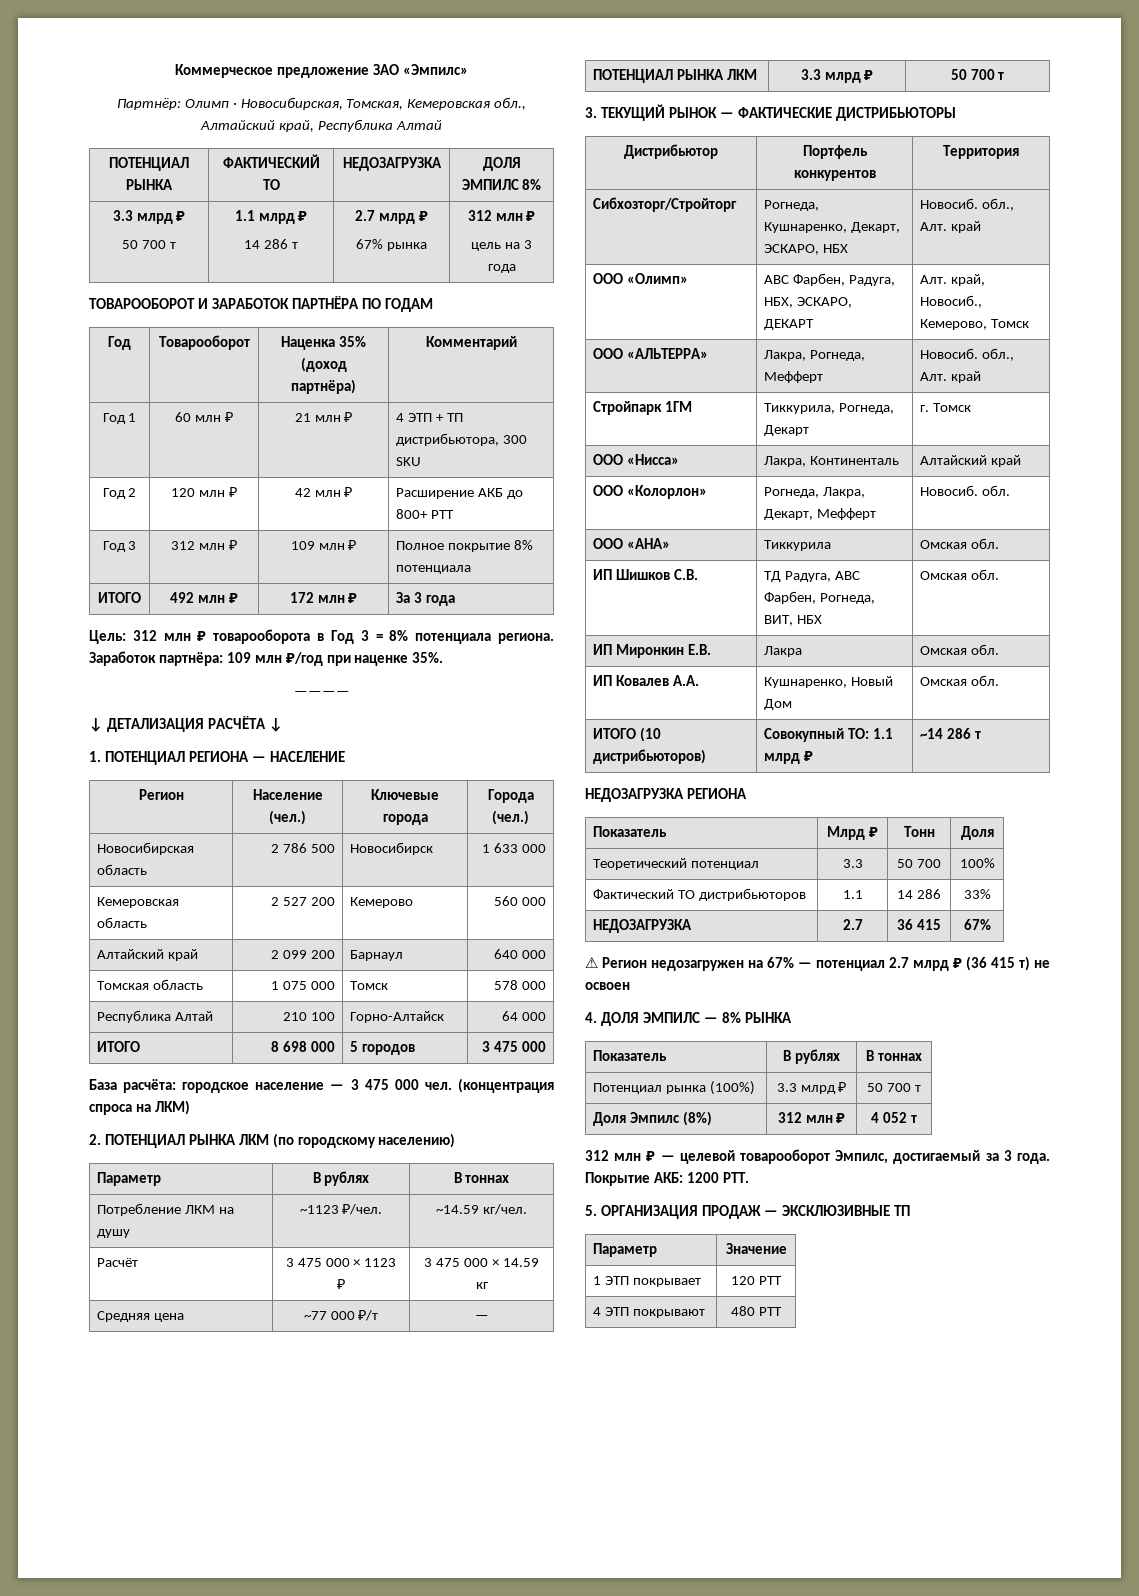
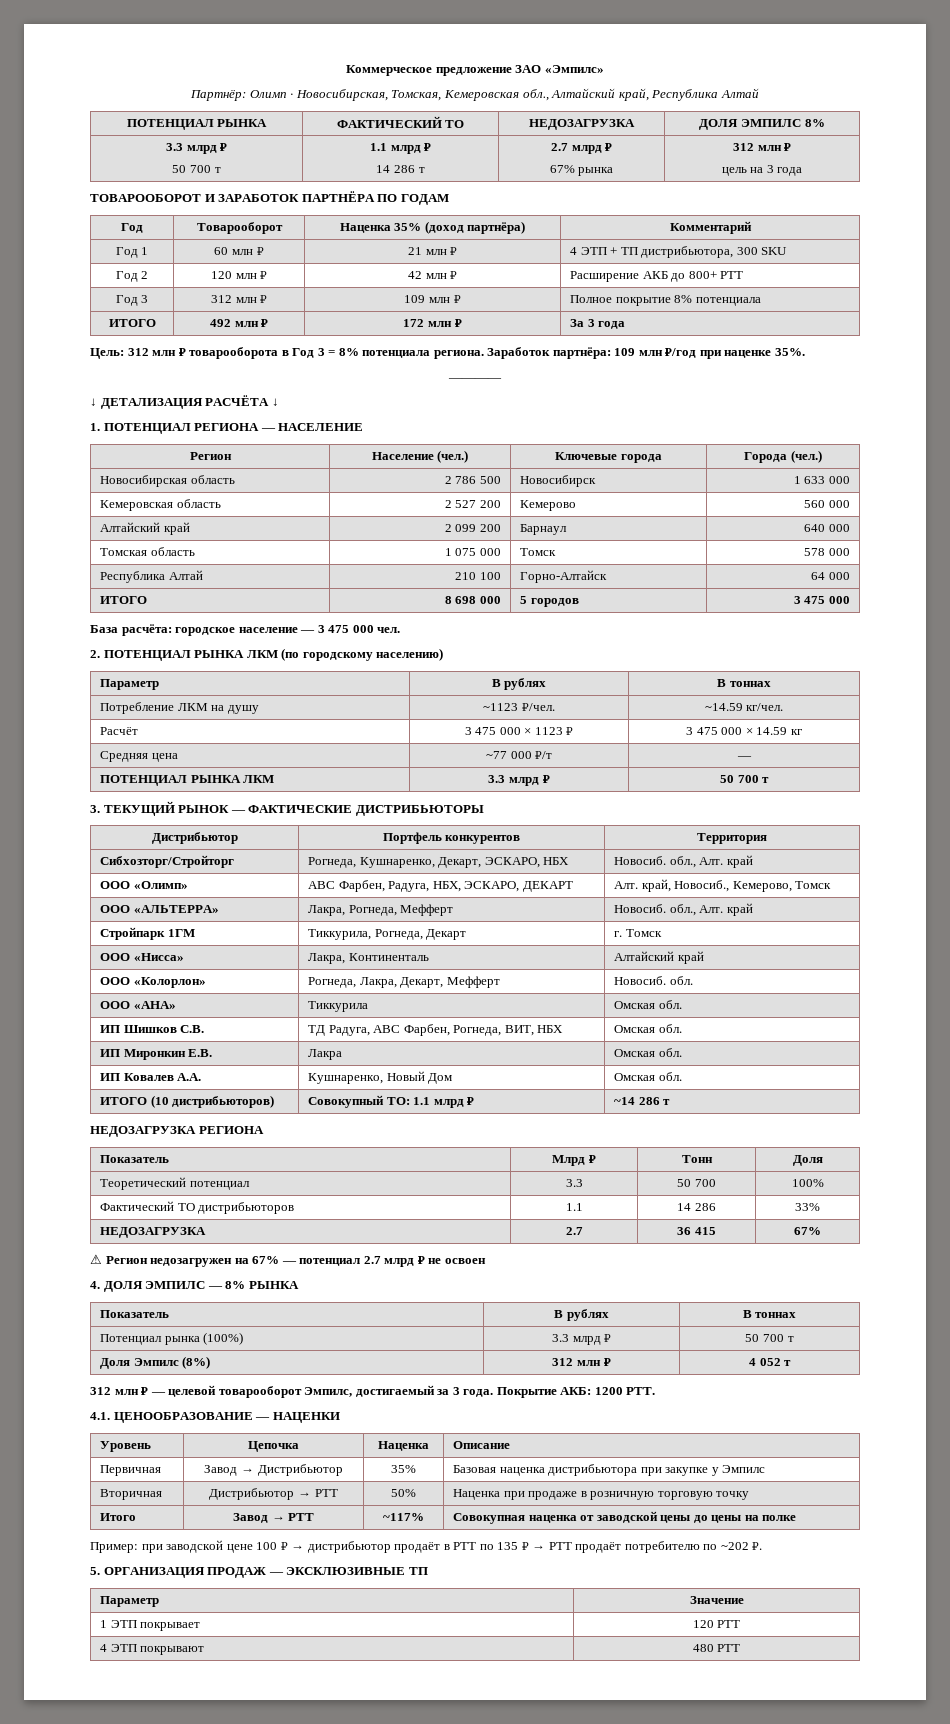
[457,1078,554,1093] [89,1100,190,1115] (концентрация спроса на ЛКМ) -> (401, 630) none
[966,956,1030,971] (36 415 т) -> (425, 1260) none
(749, 1177) none -> [90,1412,340,1423] [100,1441,152,1452] [248,1441,299,1452] [378,1441,429,1451] [453,1441,511,1449] [100,1465,162,1476] [204,1464,343,1476] [391,1465,416,1473] [453,1464,766,1476] [100,1489,163,1500] [209,1488,338,1500] [391,1489,416,1497] [453,1489,750,1500] [100,1513,137,1521] [232,1513,315,1523] [383,1513,424,1521] [453,1511,797,1524] [90,1540,763,1553] // 4.1. ЦЕНООБРАЗОВАНИЕ — НАЦЕНКИ // Уровень | Цепочка | Наценка | Описание // Первичная | Завод → Дистрибьютор | 35% | Базовая наценка дистрибьютора при закупке у Эмпилс // Вторичная | Дистрибьютор → РТТ | 50% | Наценка при продаже в розничную торговую точку // Итого | Завод → РТТ | ~117% | Совокупная наценка от заводской цены до цены на полке // Пример: при заводской цене 100 ₽ → дистрибьютор продаёт в РТТ по 135 ₽ → РТТ продаёт потребителю по ~202 ₽.

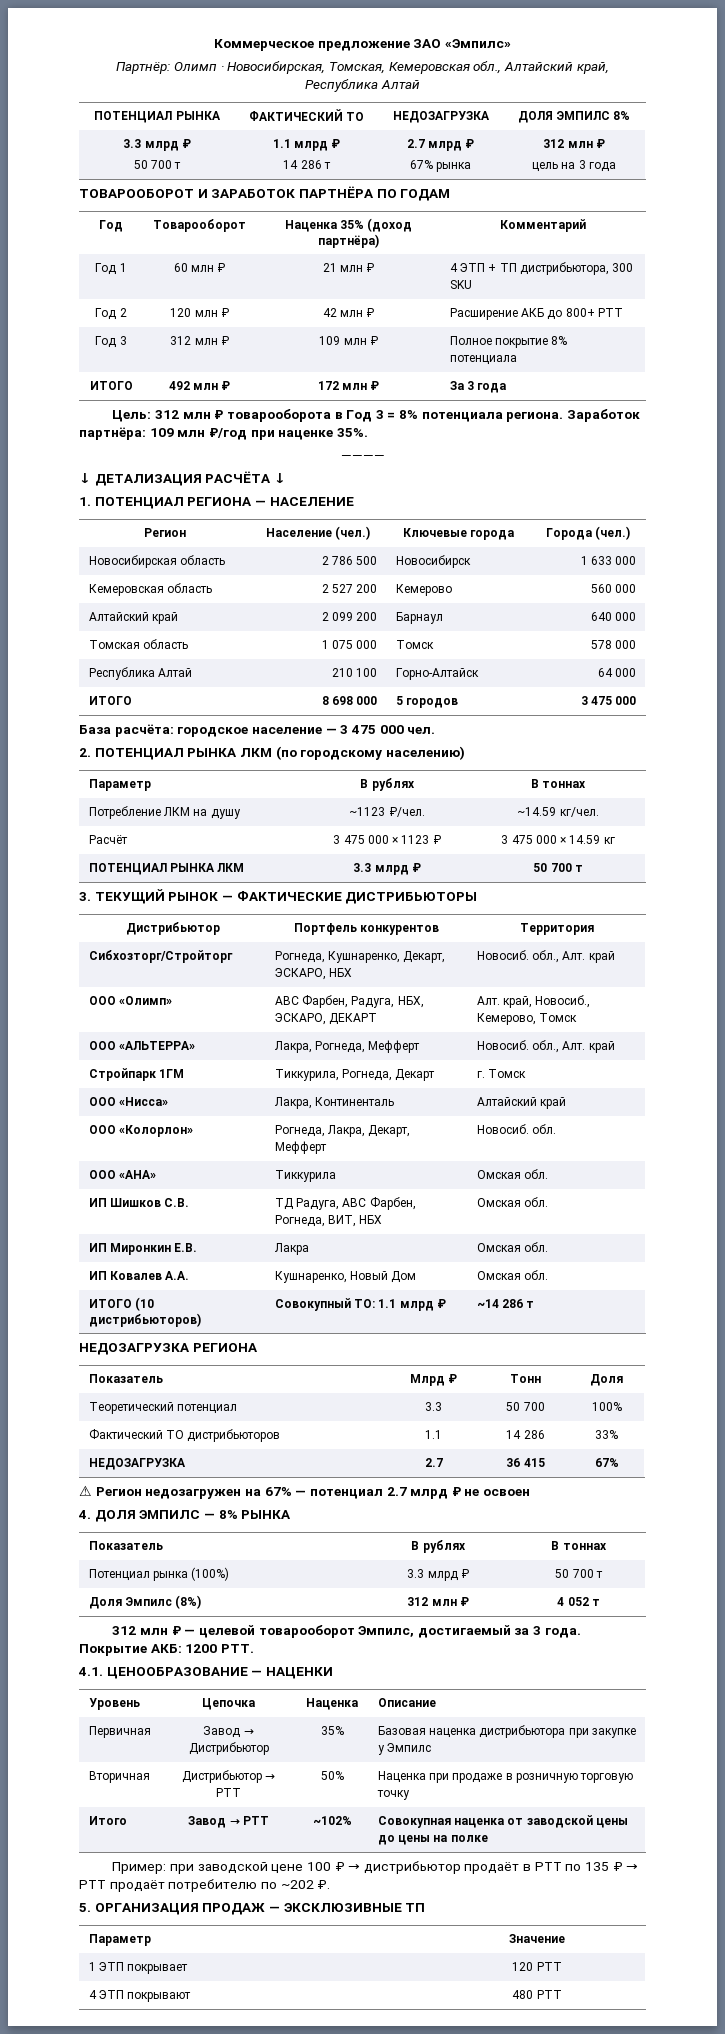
[100,751,178,762] [485,751,553,759] [736,756,752,759] // Средняя цена | ~77 000 ₽/т | — -> (615, 840) none
[383,1513,424,1521] ~117% -> [312,1816,352,1825] ~102%

